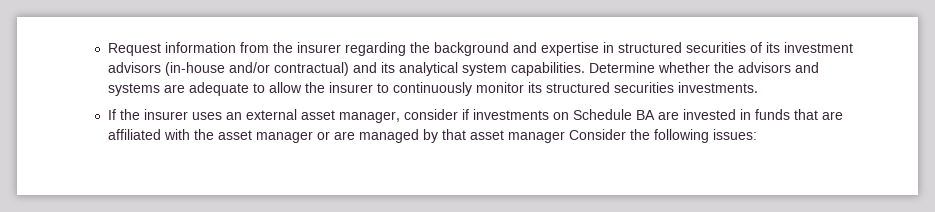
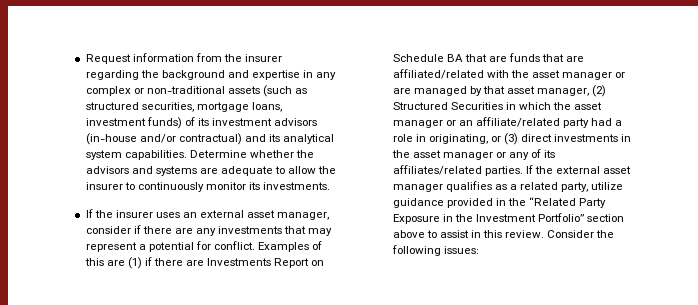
[617,42,746,53] structured securities -> [316,72,337,80] [85,85,308,97] [85,102,282,112] [85,117,182,129] any complex or non-traditional assets (such as structured securities, mortgage loans, investment funds)
[545,82,674,93] structured securities -> (261, 186) none
[472,109,751,120] investments on Schedule BA are invested in -> [142,226,333,236] [85,241,323,252] [84,257,325,269] [392,54,507,62] there are any investments that may represent a potential for conflict. Examples of this are (1) if there are Investments Report on Schedule BA that are
[107,129,161,140] affiliated -> [392,69,484,79] affiliated/related
[507,131,565,143] manager -> [537,85,607,97] [392,102,603,110] [392,117,623,128] [392,133,632,145] [391,149,556,160] [392,165,632,176] [392,181,624,192] [392,197,607,208] [392,213,625,224] [392,230,545,238] manager, (2) Structured Securities in which the asset manager or an affiliate/related party had a role in originating, or (3) direct investments in the asset manager or any of its affiliates/related parties. If the external asset manager qualifies as a related party, utilize guidance provided in the “Related Party Exposure in the Investment Portfolio” section above to assist in this review.

